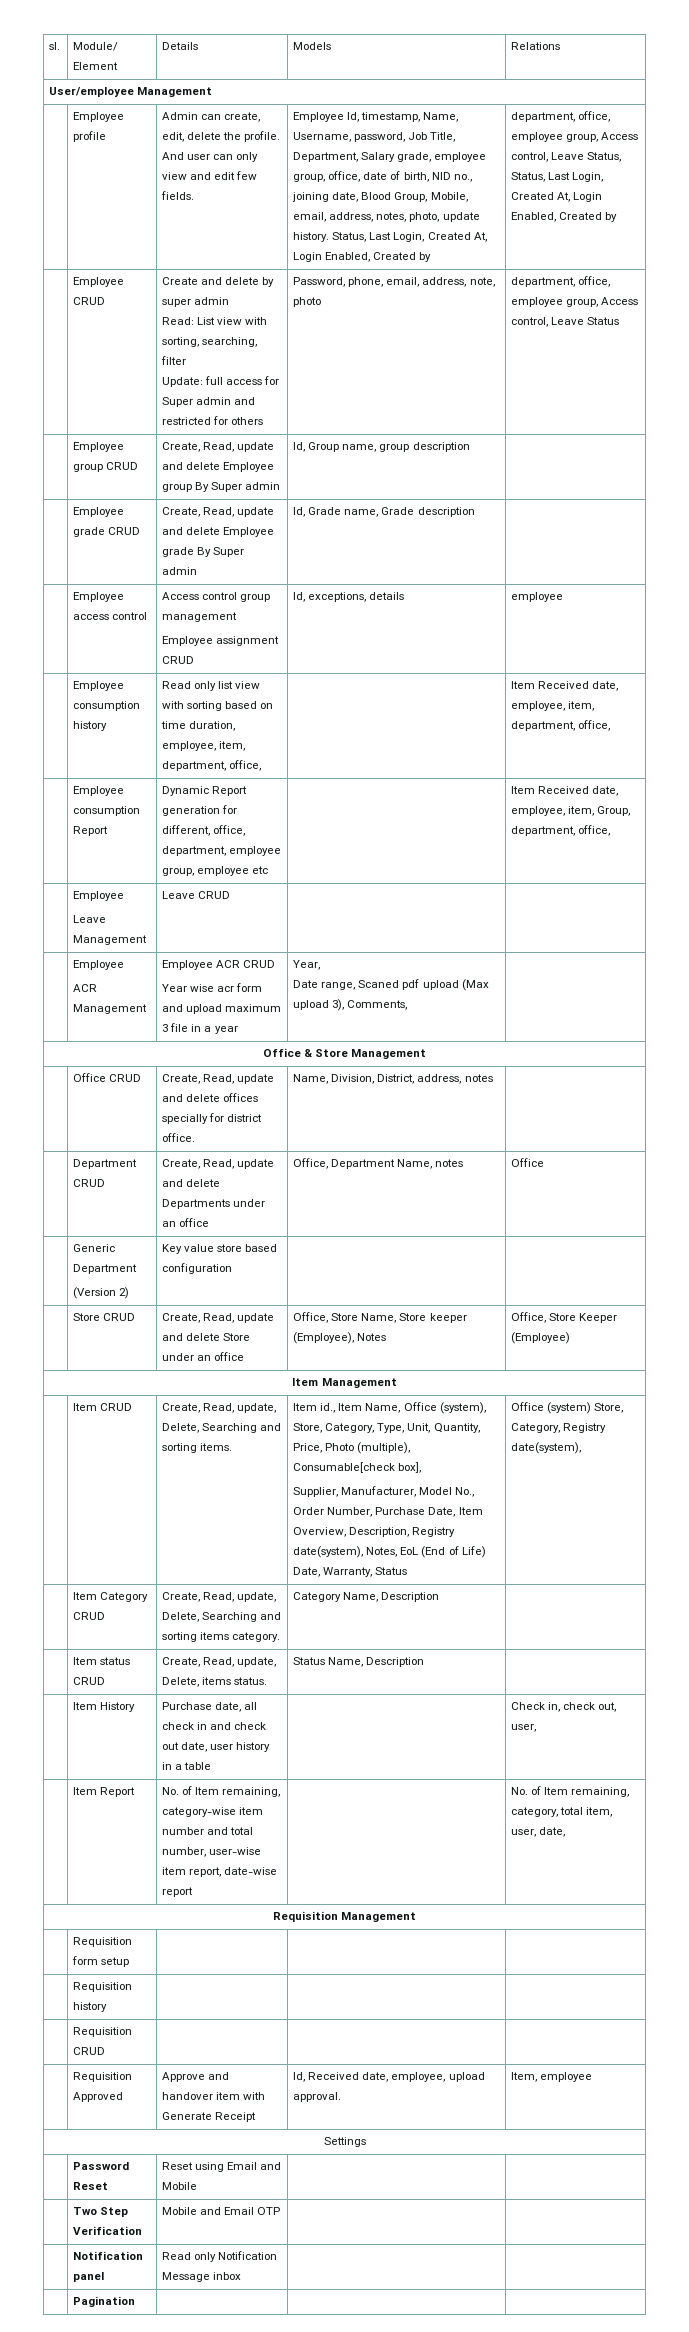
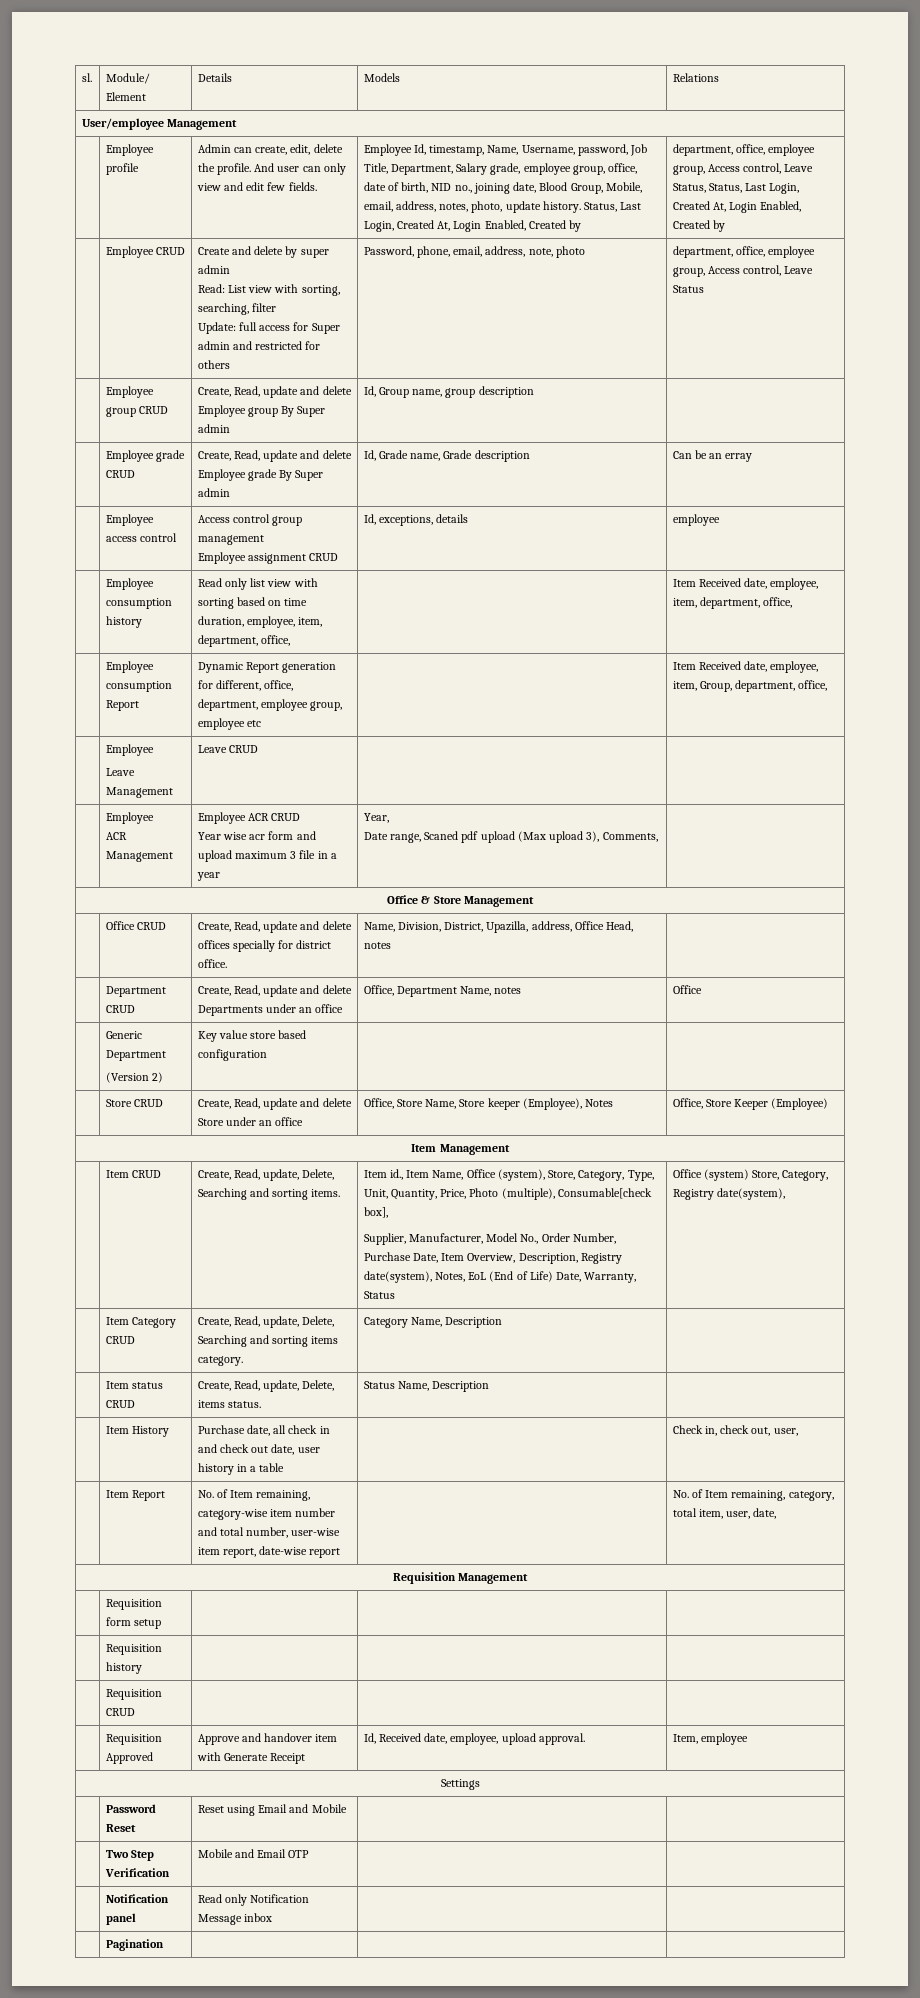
(475, 512) none -> [672,450,753,462] Can be an erray
[417,1074,462,1084] address, -> [486,921,634,933] Upazilla, address, Office Head,

